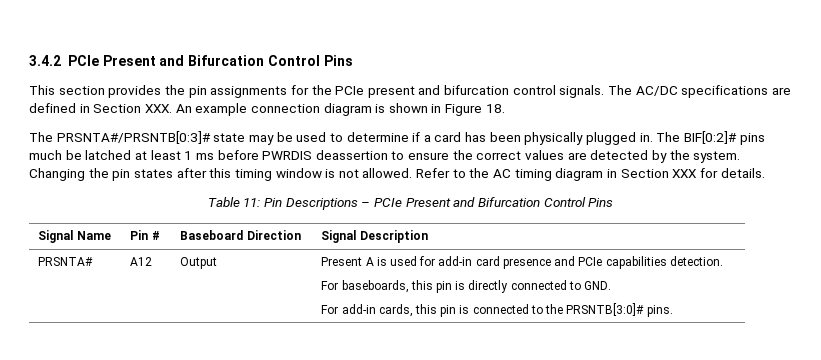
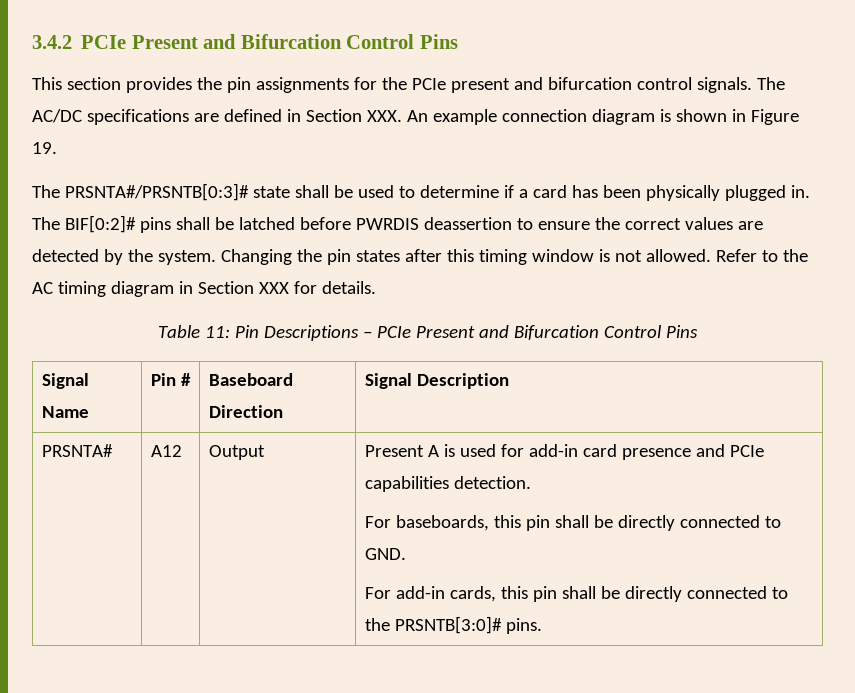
[485,104,505,113] 18. -> [32,142,57,154] 19.
[248,135,274,145] may -> [294,185,329,198] shall
[29,150,62,160] much -> [175,217,210,230] shall
[134,150,214,160] at least 1 ms -> (295, 223) none
[455,281,466,290] is -> [554,515,613,528] shall be
[459,305,470,314] is -> [561,586,682,602] shall be directly

